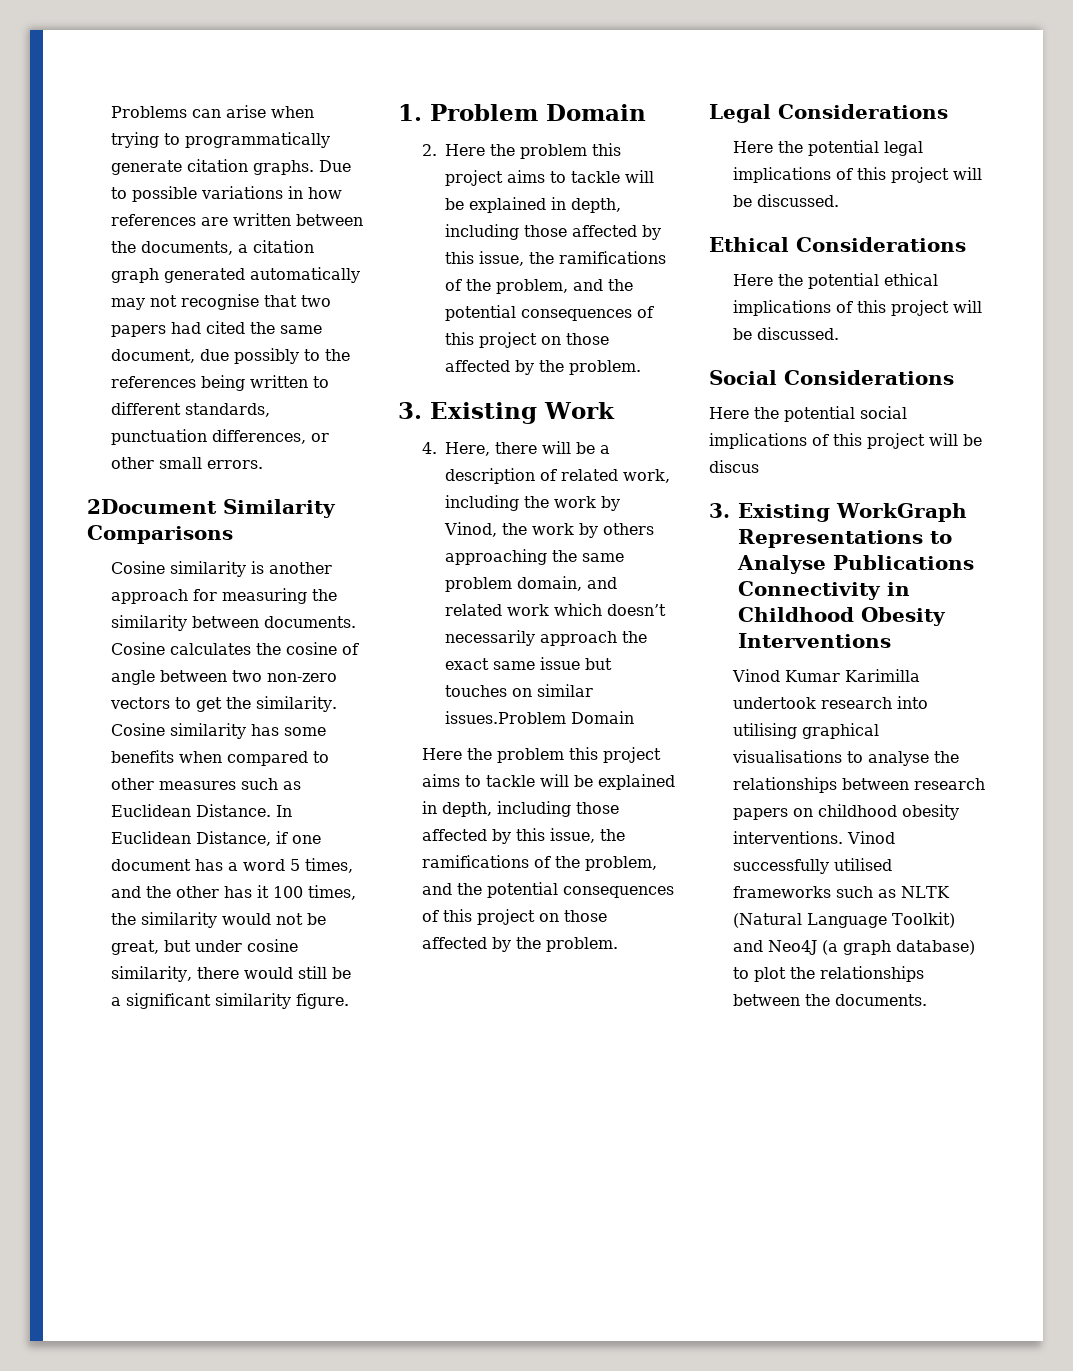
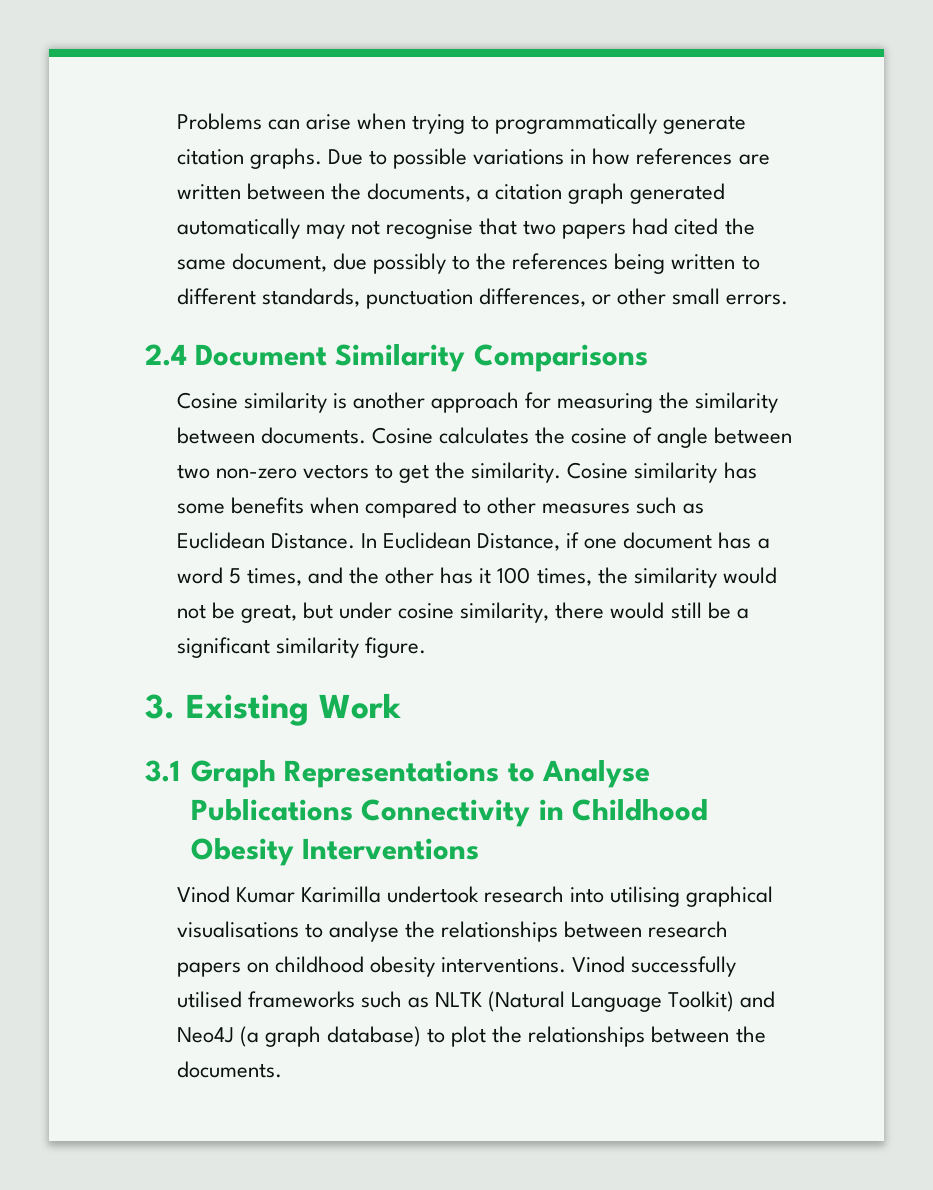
[87,499,217,514] 2Document -> [145,344,328,366] 2.4 Document
[398,104,646,121] [421,143,622,159] [445,170,655,186] [445,197,622,213] [445,224,662,240] [445,251,667,266] [445,279,634,294] [445,305,655,321] [445,332,610,348] [445,360,642,375] [398,402,615,424] [421,441,611,456] [445,468,671,484] [445,495,621,511] [444,522,655,538] [445,549,625,565] [445,576,618,592] [445,603,667,616] [445,630,648,646] [445,657,613,670] [445,684,594,697] [445,711,635,724] [421,747,661,763] [421,774,675,790] [421,801,619,817] [421,828,625,844] [421,855,657,871] [421,882,674,898] [421,909,607,925] [421,937,618,952] [709,104,948,123] [732,140,923,156] [732,167,982,183] [732,194,839,207] [709,237,966,252] [732,273,938,289] [732,300,982,316] [732,327,839,340] [709,370,954,385] [709,406,907,422] [709,433,982,449] [709,460,759,473] [709,503,967,522] 1. Problem Domain // 2. Here the problem this project aims to tackle will be explained in depth, including those affected by this issue, the ramifications of the problem, and the potential consequences of this project on those affected by the problem. // 3. Existing Work // 4. Here, there will be a description of related work, including the work by Vinod, the work by others approaching the same problem domain, and related work which doesn’t necessarily approach the exact same issue but touches on similar issues.Problem Domain // Here the problem this project aims to tackle will be explained in depth, including those affected by this issue, the ramifications of the problem, and the potential consequences of this project on those affected by the problem. // Legal Considerations // Here the potential legal implications of this project will be discussed. // Ethical Considerations // Here the potential ethical implications of this project will be discussed. // Social Considerations // Here the potential social implications of this project will be discus // 3. Existing WorkGraph -> [145,693,401,726] [145,760,277,788] 3. Existing Work // 3.1 Graph

